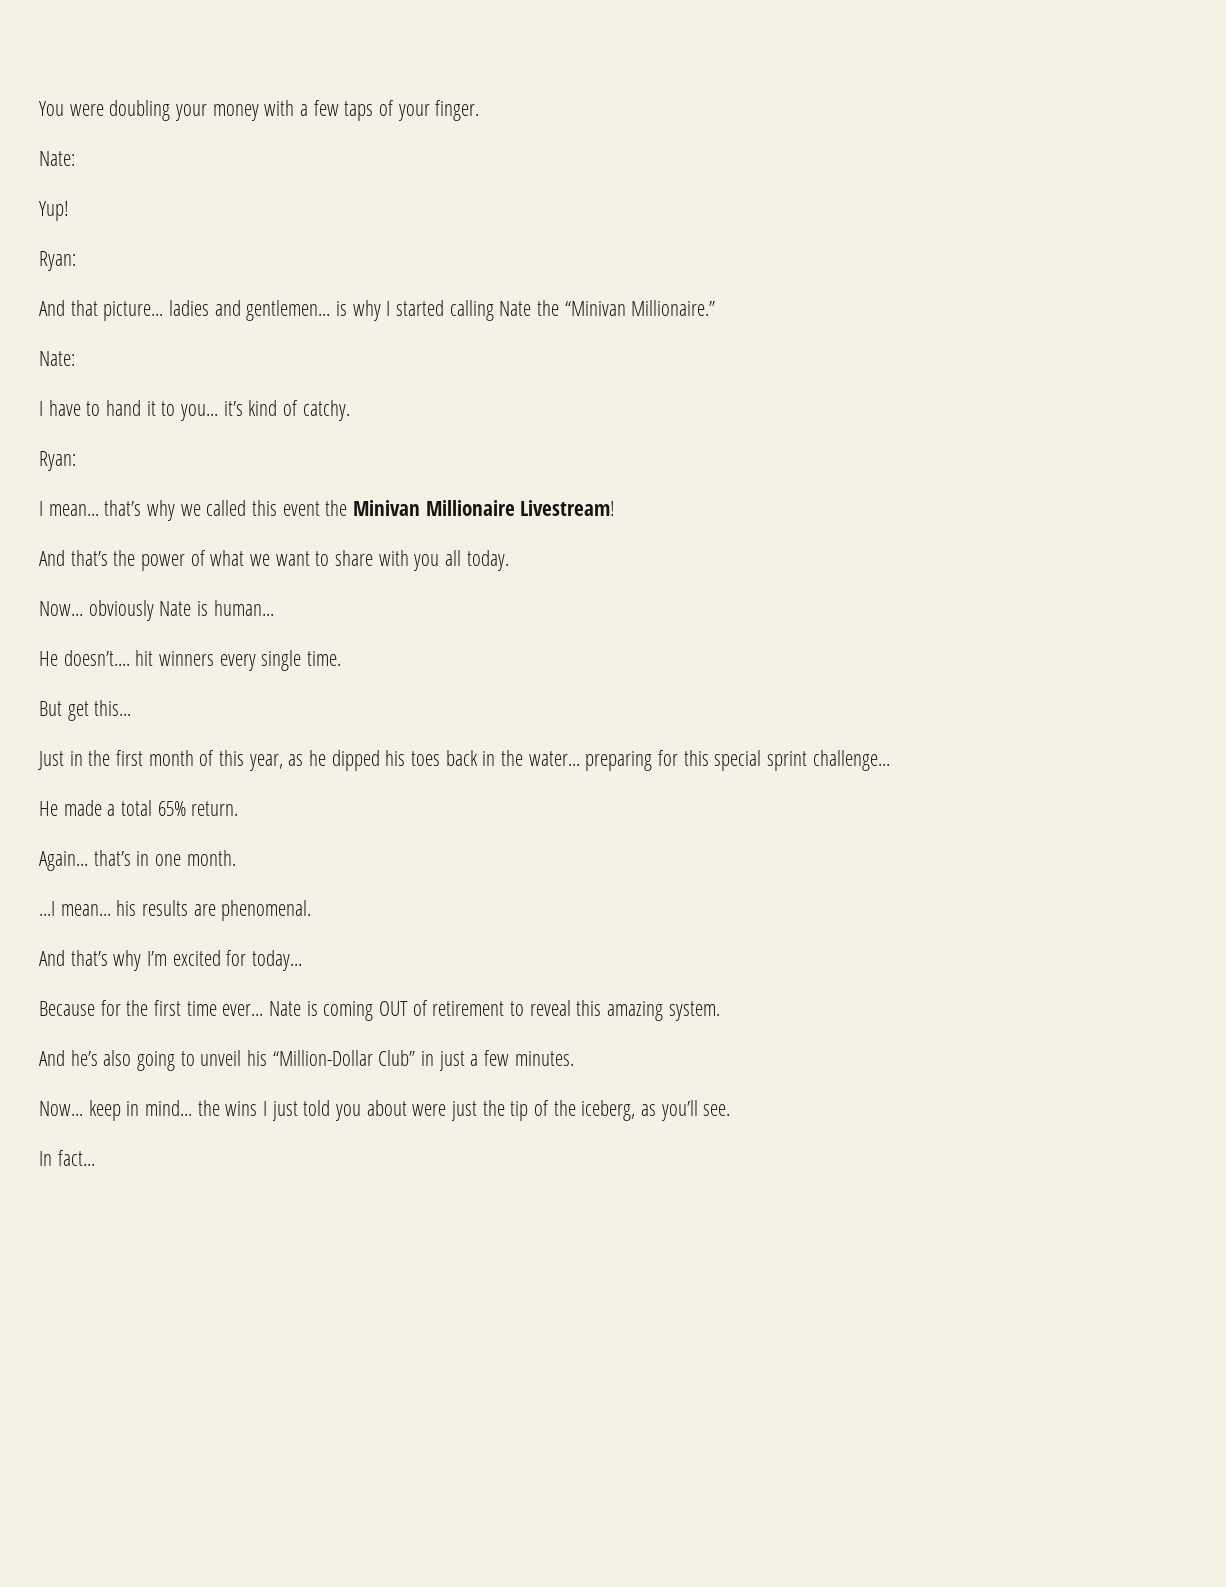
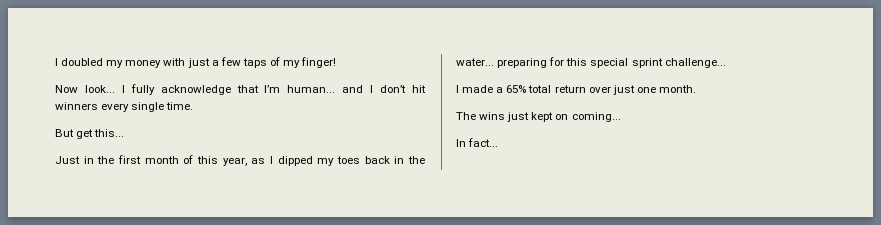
[39,100,207,121] You were doubling your -> [55,58,124,68] I doubled my
(295, 108) none -> [187,58,210,68] just
[397,100,480,121] [39,151,75,166] [39,201,69,221] [39,251,76,271] [39,300,716,321] [39,351,75,366] [39,400,350,421] [39,451,76,471] [39,500,616,521] [39,550,509,571] [39,600,274,621] [39,650,130,666] your finger. // Nate: // Yup! // Ryan: // And that picture... ladies and gentlemen... is why I started calling Nate the “Minivan Millionaire.” // Nate: // I have to hand it to you... it’s kind of catchy. // Ryan: // I mean... that’s why we called this event the Minivan Millionaire Livestream! // And that’s the power of what we want to share with you all today. // Now... obviously Nate is human... // He doesn’t.... -> [283,57,337,68] [55,84,407,95] my finger! // Now look... I fully acknowledge that I’m human... and I don’t
[309,750,406,771] he dipped his -> [270,156,335,166] I dipped my
[39,801,58,816] He -> [456,85,459,93] I
[121,800,239,816] [39,850,236,871] [39,900,312,921] [39,950,303,971] [39,1000,720,1021] [39,1050,574,1071] [39,1100,731,1121] total 65% return. // Again... that’s in one month. // ...I mean... his results are phenomenal. // And that’s why I’m excited for today... // Because for the first time ever... Nate is coming OUT of retirement to reveal this amazing system. // And he’s also going to unveil his “Million-Dollar Club” in just a few minutes. // Now... keep in mind... the wins I just told you about were just the tip of the iceberg, as you’ll see. -> [506,85,696,95] [456,112,621,122] 65% total return over just one month. // The wins just kept on coming...

